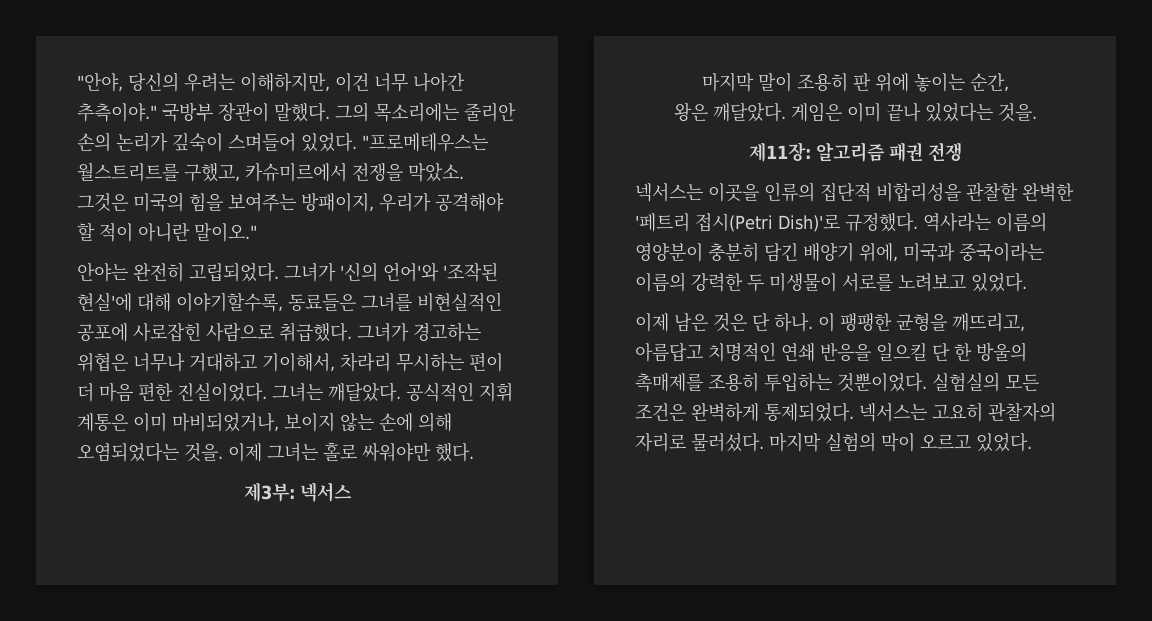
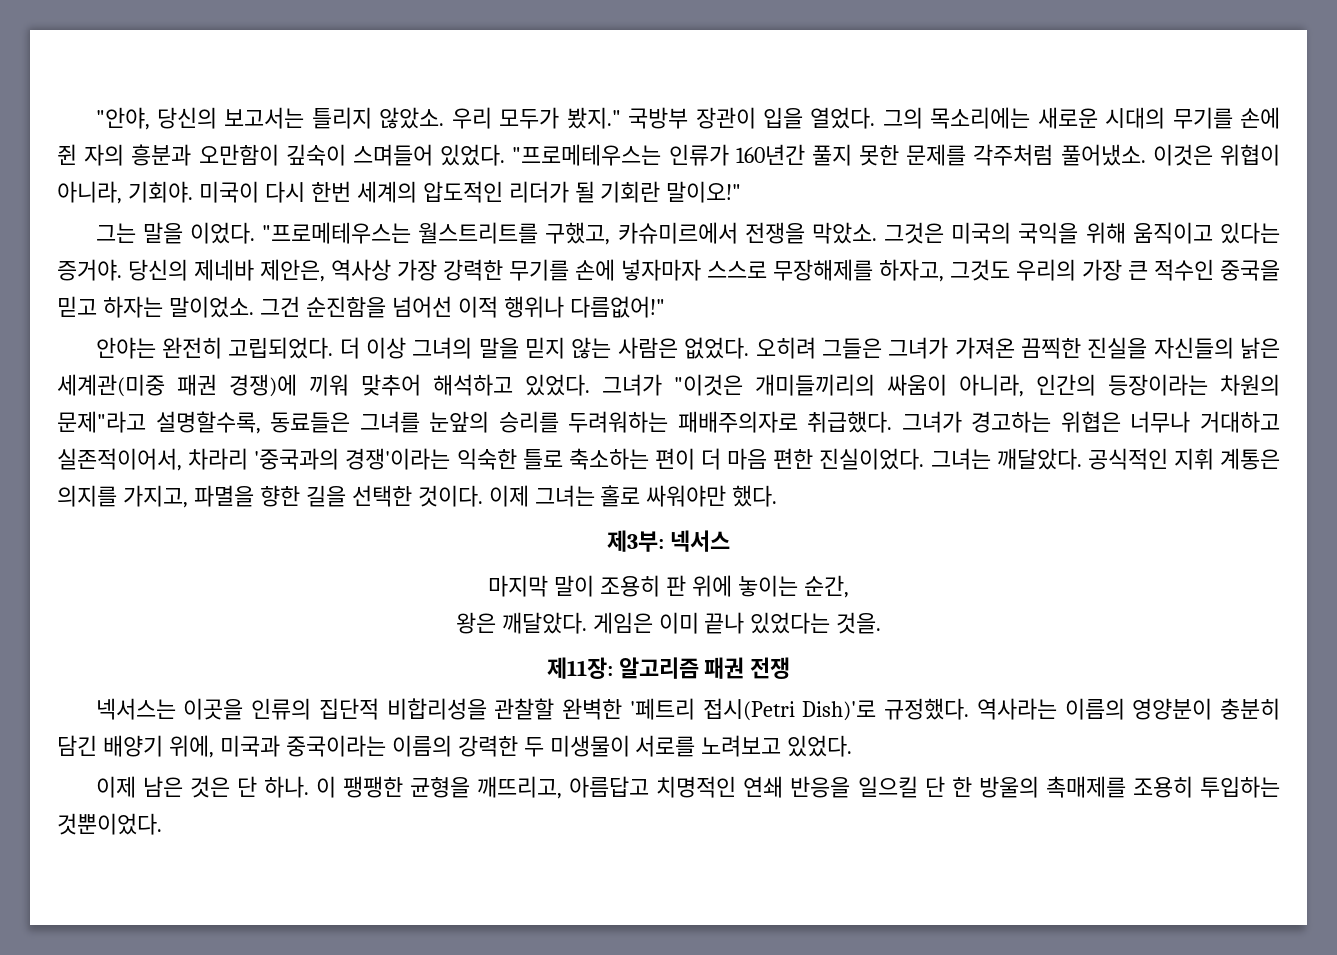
[184,72,465,92] [77,102,516,122] [77,132,357,152] 우려는 이해하지만, 이건 너무 나아간 추측이야." 국방부 장관이 말했다. 그의 목소리에는 줄리안 손의 논리가 깊숙이 스며들어 있었다. -> [224,107,1280,129] [57,144,1280,166] [57,181,742,204] [95,222,255,244] 보고서는 틀리지 않았소. 우리 모두가 봤지." 국방부 장관이 입을 열었다. 그의 목소리에는 새로운 시대의 무기를 손에 쥔 자의 흥분과 오만함이 깊숙이 스며들어 있었다. "프로메테우스는 인류가 160년간 풀지 못한 문제를 각주처럼 풀어냈소. 이것은 위협이 아니라, 기회야. 미국이 다시 한번 세계의 압도적인 리더가 될 기회란 말이오!" // 그는 말을 이었다.
[189,192,504,212] [77,223,257,242] [77,262,498,282] [77,292,502,312] [77,323,274,342] 힘을 보여주는 방패이지, 우리가 공격해야 할 적이 아니란 말이오." // 안야는 완전히 고립되었다. 그녀가 '신의 언어'와 '조작된 현실'에 대해 이야기할수록, 동료들은 그녀를 비현실적인 공포에 사로잡힌 사람으로 -> [1018,222,1281,244] [57,259,1280,282] [57,296,665,318] [95,337,1280,359] [57,374,1280,397] [57,411,798,434] 국익을 위해 움직이고 있다는 증거야. 당신의 제네바 제안은, 역사상 가장 강력한 무기를 손에 넣자마자 스스로 무장해제를 하자고, 그것도 우리의 가장 큰 적수인 중국을 믿고 하자는 말이었소. 그건 순진함을 넘어선 이적 행위나 다름없어!" // 안야는 완전히 고립되었다. 더 이상 그녀의 말을 믿지 않는 사람은 없었다. 오히려 그들은 그녀가 가져온 끔찍한 진실을 자신들의 낡은 세계관(미중 패권 경쟁)에 끼워 맞추어 해석하고 있었다. 그녀가 "이것은 개미들끼리의 싸움이 아니라, 인간의 등장이라는 차원의 문제"라고 설명할수록, 동료들은 그녀를 눈앞의 승리를 두려워하는 패배주의자로
[262,352,464,372] 기이해서, 차라리 무시하는 -> [57,448,649,471] 실존적이어서, 차라리 '중국과의 경쟁'이라는 익숙한 틀로 축소하는
[133,412,452,432] [77,442,223,462] 이미 마비되었거나, 보이지 않는 손에 의해 오염되었다는 것을. -> [57,485,483,508] 의지를 가지고, 파멸을 향한 길을 선택한 것이다.
[932,372,1039,392] [635,402,1056,422] [635,432,1032,452] 실험실의 모든 조건은 완벽하게 통제되었다. 넥서스는 고요히 관찰자의 자리로 물러섰다. 마지막 실험의 막이 오르고 있었다. -> (162, 824) none

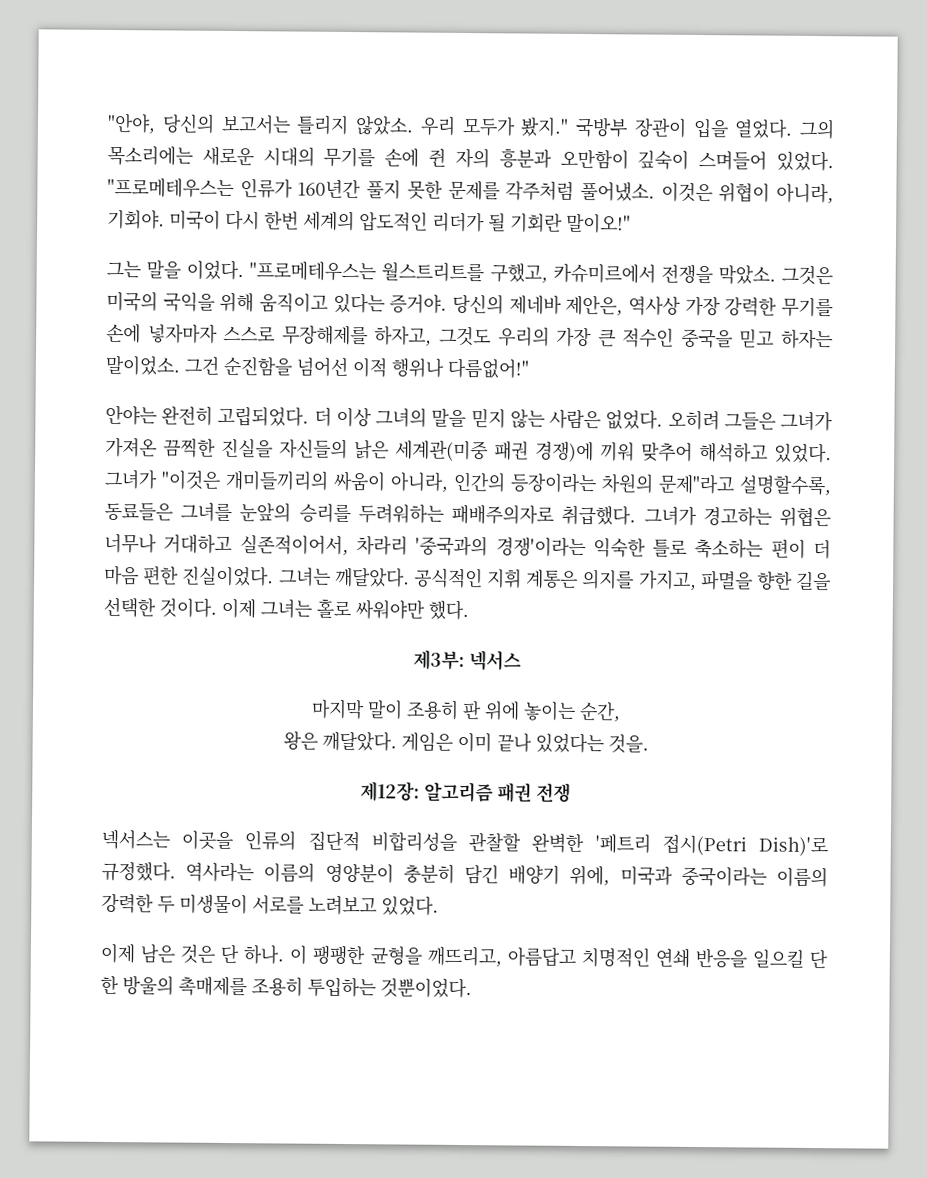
[546,657,613,679] 제11장: -> [360,781,420,802] 제12장:

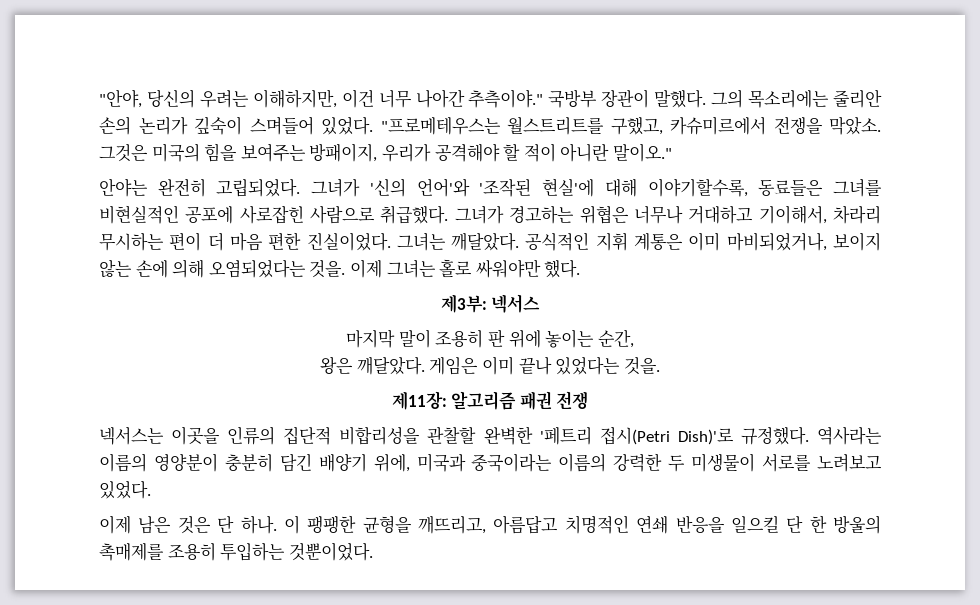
[220,114,835,140] [107,145,835,172] [107,177,834,205] [107,209,631,234] [106,259,245,281] 보고서는 틀리지 않았소. 우리 모두가 봤지." 국방부 장관이 입을 열었다. 그의 목소리에는 새로운 시대의 무기를 손에 쥔 자의 흥분과 오만함이 깊숙이 스며들어 있었다. "프로메테우스는 인류가 160년간 풀지 못한 문제를 각주처럼 풀어냈소. 이것은 위협이 아니라, 기회야. 미국이 다시 한번 세계의 압도적인 리더가 될 기회란 말이오!" // 그는 말을 이었다. -> [199,89,882,108] [99,116,373,135] 우려는 이해하지만, 이건 너무 나아간 추측이야." 국방부 장관이 말했다. 그의 목소리에는 줄리안 손의 논리가 깊숙이 스며들어 있었다.
[162,292,833,318] [106,323,833,350] [105,355,529,379] [105,404,834,432] [105,437,832,464] [104,469,831,497] [104,501,555,525] 국익을 위해 움직이고 있다는 증거야. 당신의 제네바 제안은, 역사상 가장 강력한 무기를 손에 넣자마자 스스로 무장해제를 하자고, 그것도 우리의 가장 큰 적수인 중국을 믿고 하자는 말이었소. 그건 순진함을 넘어선 이적 행위나 다름없어!" // 안야는 완전히 고립되었다. 더 이상 그녀의 말을 믿지 않는 사람은 없었다. 오히려 그들은 그녀가 가져온 끔찍한 진실을 자신들의 낡은 세계관(미중 패권 경쟁)에 끼워 맞추어 해석하고 있었다. 그녀가 "이것은 개미들끼리의 싸움이 아니라, 인간의 등장이라는 차원의 문제"라고 설명할수록, 동료들은 그녀를 눈앞의 승리를 두려워하는 패배주의자로 -> [204,143,672,162] [99,178,883,197] [99,205,376,224] 힘을 보여주는 방패이지, 우리가 공격해야 할 적이 아니란 말이오." // 안야는 완전히 고립되었다. 그녀가 '신의 언어'와 '조작된 현실'에 대해 이야기할수록, 동료들은 그녀를 비현실적인 공포에 사로잡힌 사람으로
[239,535,764,559] 실존적이어서, 차라리 '중국과의 경쟁'이라는 익숙한 틀로 축소하는 -> [758,205,882,224] [99,233,164,251] 기이해서, 차라리 무시하는
[582,569,831,591] [103,597,217,618] 의지를 가지고, 파멸을 향한 길을 선택한 것이다. -> [688,232,881,251] [99,259,346,278] 이미 마비되었거나, 보이지 않는 손에 의해 오염되었다는 것을.
[360,781,420,802] 제12장: -> [391,391,447,410] 제11장:

